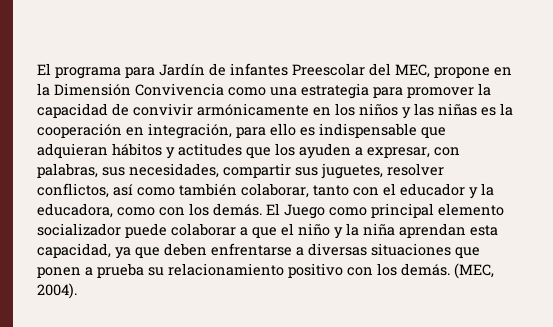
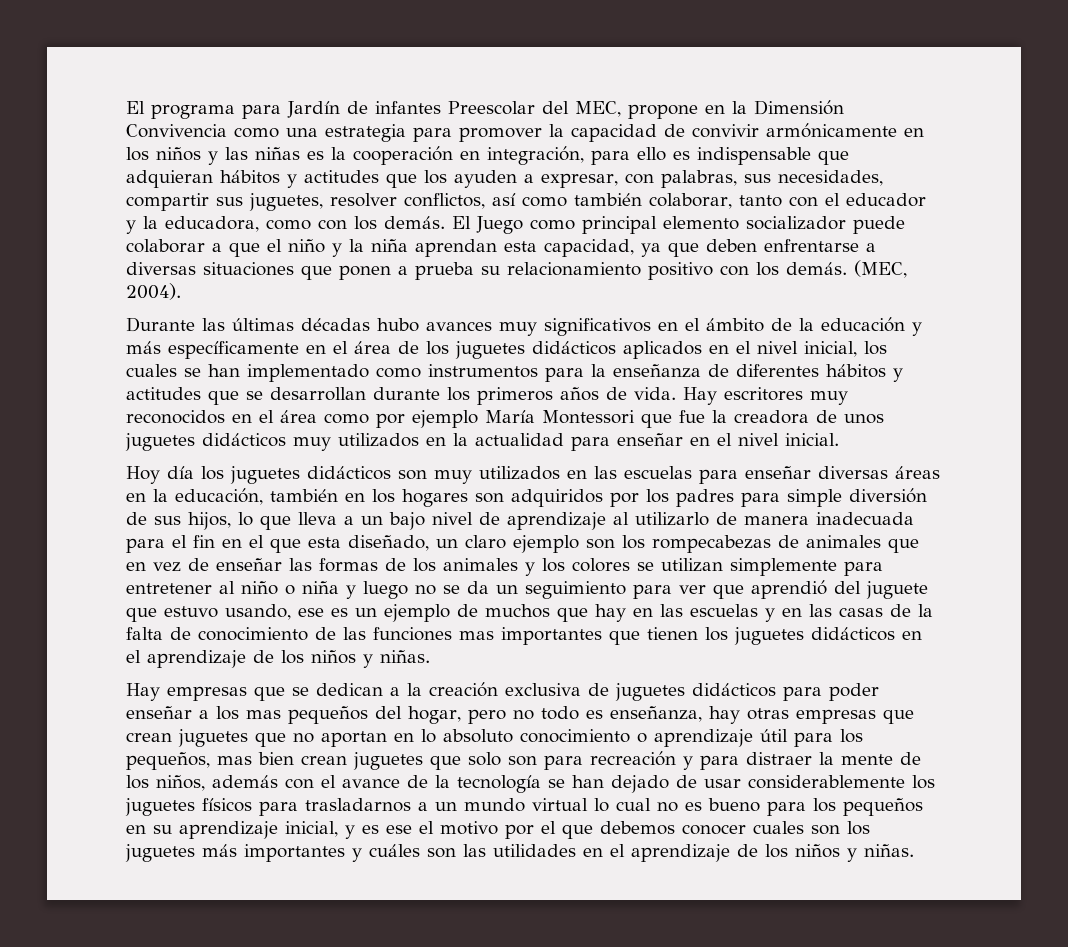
(77, 291) none -> [126,317,922,336] [126,341,887,359] [126,364,903,382] [126,387,848,405] [126,410,884,428] [125,433,839,451] [126,466,940,484] [126,488,927,507] [126,512,914,530] [126,535,919,553] [126,558,883,576] [126,580,928,599] [126,604,933,622] [126,627,922,645] [126,650,430,668] [126,682,879,701] [126,706,914,724] [126,729,863,747] [126,751,921,770] [126,775,935,793] [125,798,923,816] [126,821,870,839] [125,844,914,862] // Durante las últimas décadas hubo avances muy significativos en el ámbito de la educación y más específicamente en el área de los juguetes didácticos aplicados en el nivel inicial, los cuales se han implementado como instrumentos para la enseñanza de diferentes hábitos y actitudes que se desarrollan durante los primeros años de vida. Hay escritores muy reconocidos en el área como por ejemplo María Montessori que fue la creadora de unos juguetes didácticos muy utilizados en la actualidad para enseñar en el nivel inicial. // Hoy día los juguetes didácticos son muy utilizados en las escuelas para enseñar diversas áreas en la educación, también en los hogares son adquiridos por los padres para simple diversión de sus hijos, lo que lleva a un bajo nivel de aprendizaje al utilizarlo de manera inadecuada para el fin en el que esta diseñado, un claro ejemplo son los rompecabezas de animales que en vez de enseñar las formas de los animales y los colores se utilizan simplemente para entretener al niño o niña y luego no se da un seguimiento para ver que aprendió del juguete que estuvo usando, ese es un ejemplo de muchos que hay en las escuelas y en las casas de la falta de conocimiento de las funciones mas importantes que tienen los juguetes didácticos en el aprendizaje de los niños y niñas. // Hay empresas que se dedican a la creación exclusiva de juguetes didácticos para poder enseñar a los mas pequeños del hogar, pero no todo es enseñanza, hay otras empresas que crean juguetes que no aportan en lo absoluto conocimiento o aprendizaje útil para los pequeños, mas bien crean juguetes que solo son para recreación y para distraer la mente de los niños, además con el avance de la tecnología se han dejado de usar considerablemente los juguetes físicos para trasladarnos a un mundo virtual lo cual no es bueno para los pequeños en su aprendizaje inicial, y es ese el motivo por el que debemos conocer cuales son los juguetes más importantes y cuáles son las utilidades en el aprendizaje de los niños y niñas.

